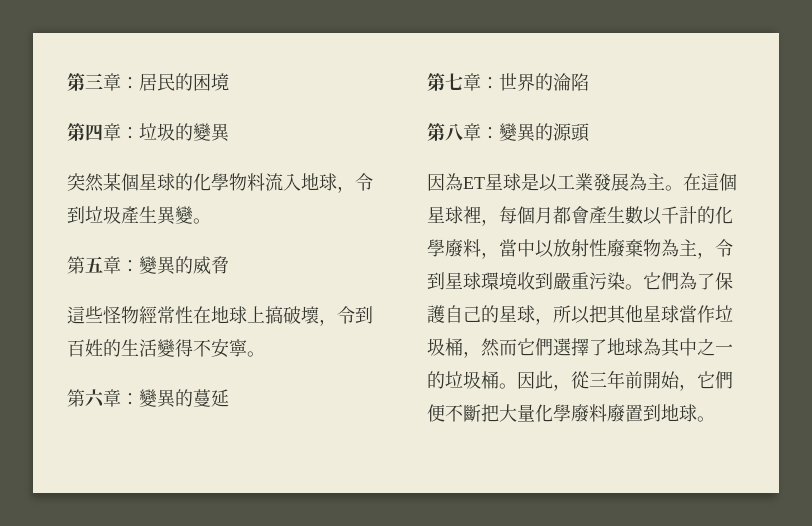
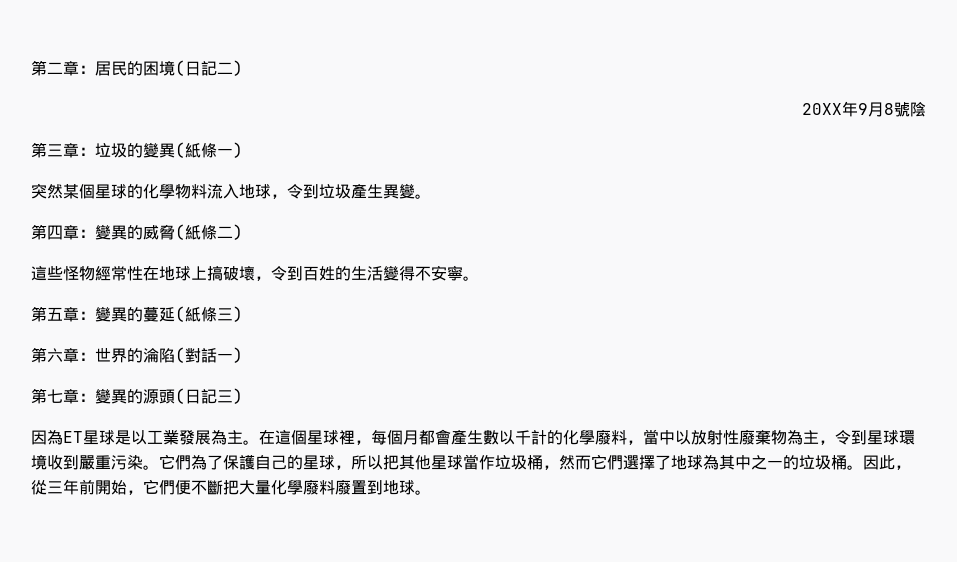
[67,73,103,91] 第三 -> [31,60,63,76] 第二
[67,123,103,141] // 第四 -> [175,60,243,76] [802,101,926,117] [31,142,63,158] (日記二) // 20XX年9月8號陰 // 第三
(230, 132) none -> [175,142,243,158] (紙條一)
[85,256,103,273] 五 -> [47,225,63,240] 四
(229, 265) none -> [175,224,243,240] (紙條二)
[85,389,105,408] 六 -> [47,307,63,321] 五
[427,73,463,91] // 第七 -> [175,306,243,322] [31,347,63,363] (紙條三) // 第六
[427,123,463,141] // 第八 -> [175,347,243,363] [31,388,63,404] (對話一) // 第七
(590, 132) none -> [175,388,243,404] (日記三)

